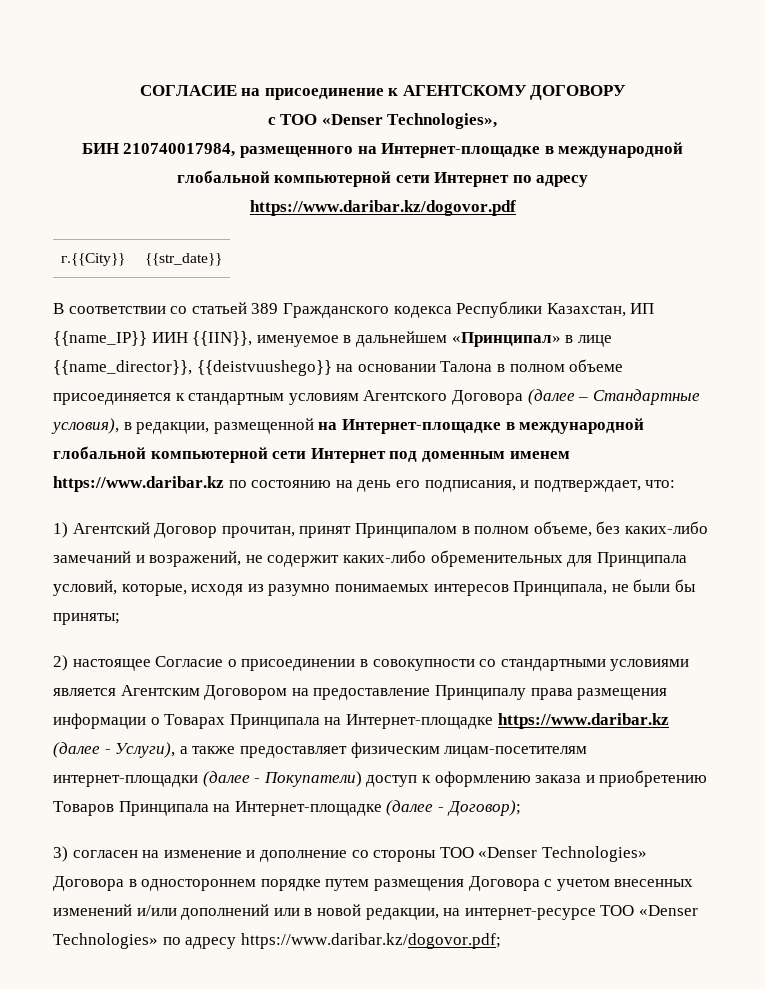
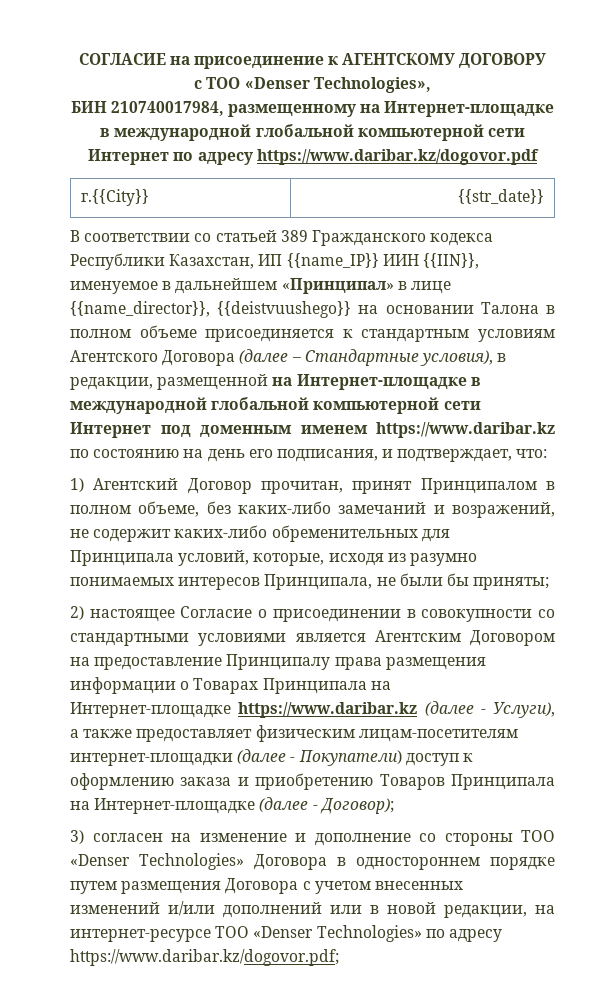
[239,146,353,158] размещенного -> [228,104,356,117] размещенному

